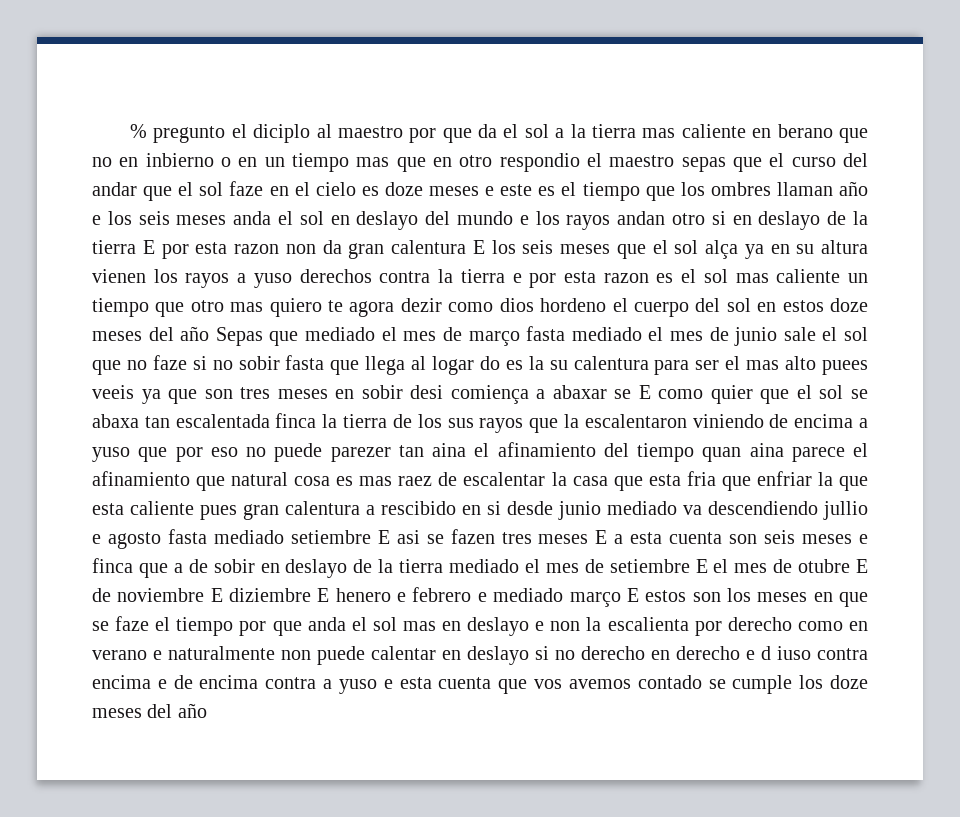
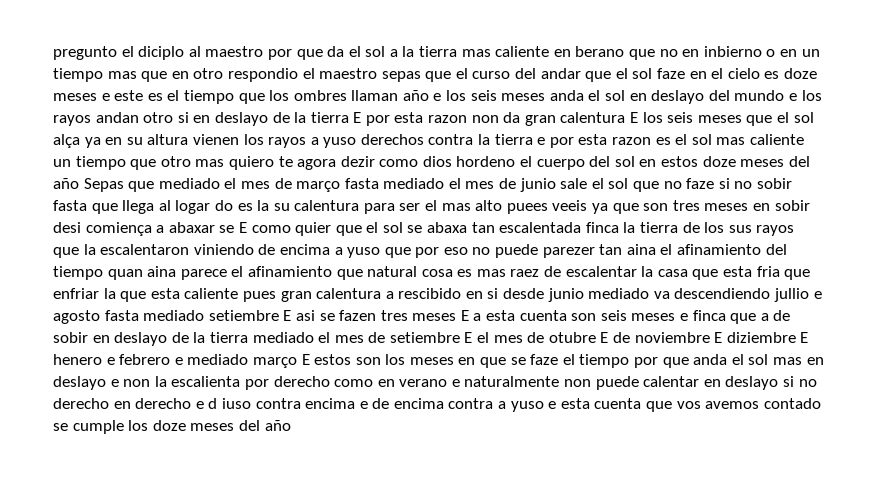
[129,124,147,138] % -> (53, 53) none

